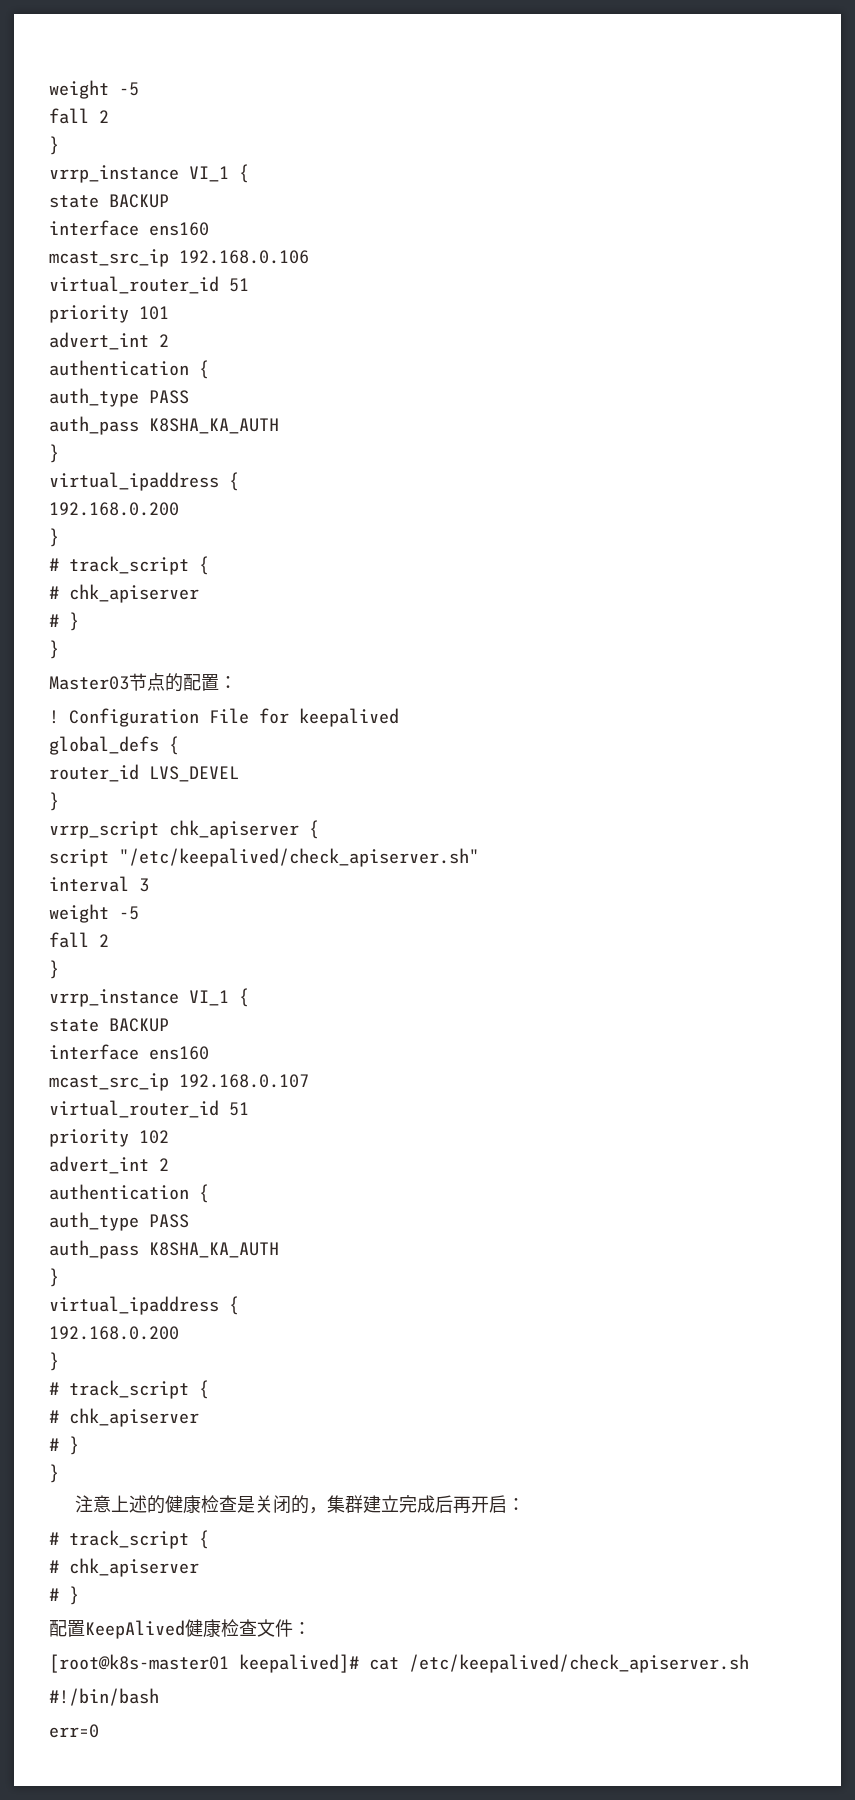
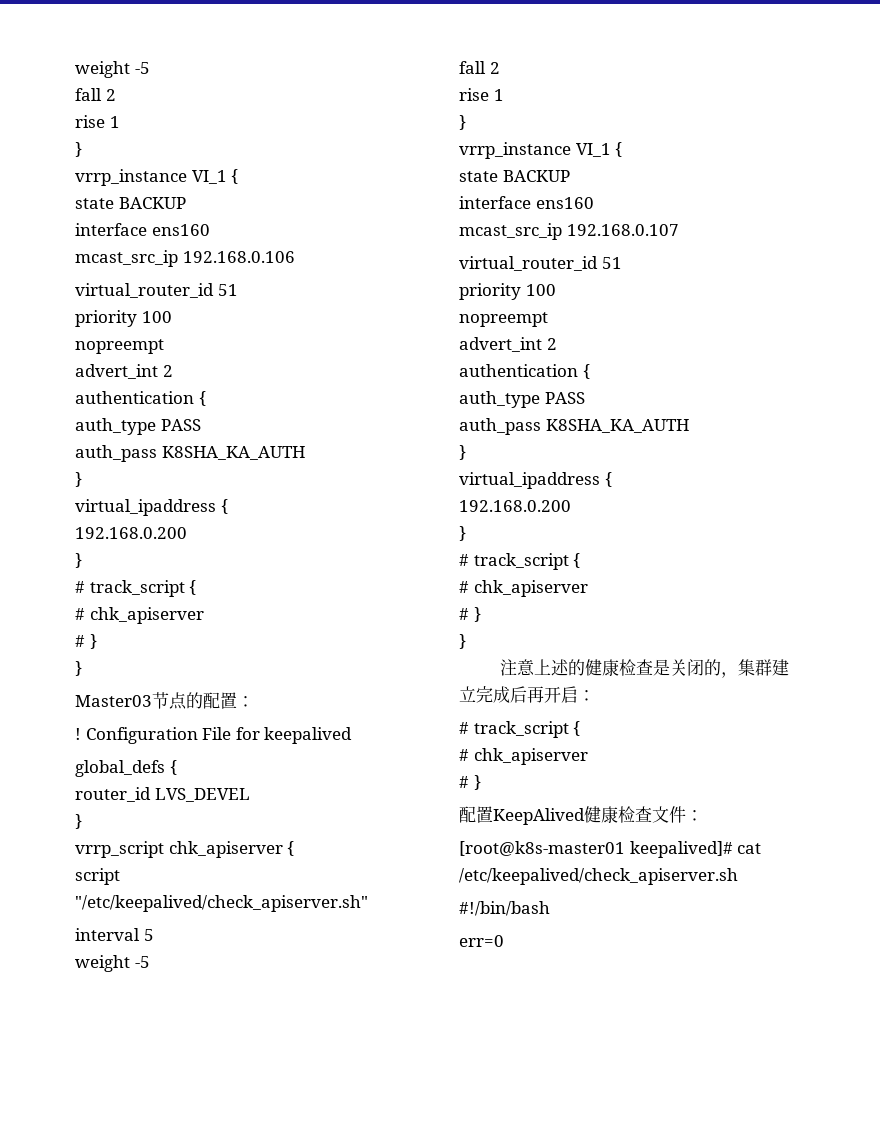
[49,80,139,99] [49,108,109,124] weight -5 // fall 2 -> [75,61,150,78] [75,88,116,101] [75,115,120,128] weight -5 // fall 2 // rise 1
[139,306,169,320] 101 -> [141,311,172,323] [75,339,164,354] 100 // nopreempt
[139,878,149,892] [49,904,139,923] [49,932,109,948] 3 // weight -5 // fall 2 -> [143,929,154,941] [75,955,150,972] [459,61,500,74] [459,88,504,101] 5 // weight -5 // fall 2 // rise 1
[139,1130,169,1144] 102 -> [525,284,556,296] [459,312,548,327] 100 // nopreempt

